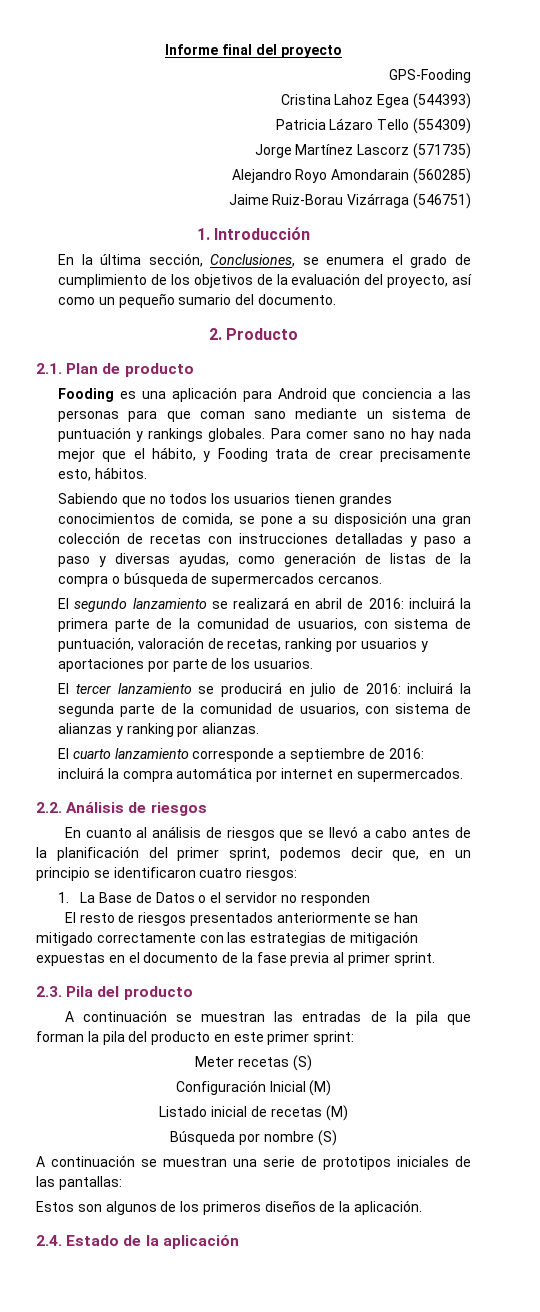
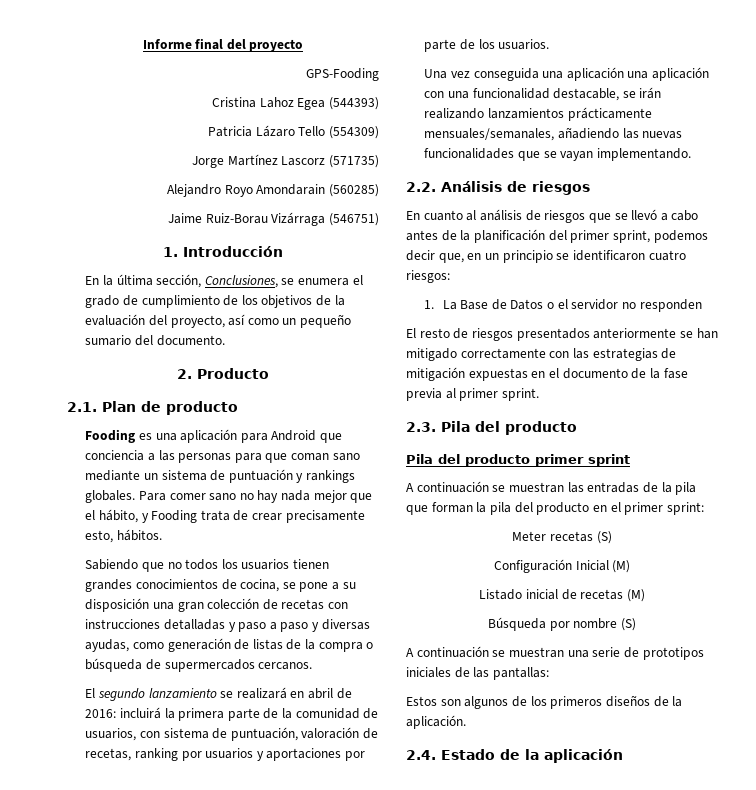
[182,513,234,526] comida, -> [240,579,280,592] cocina,
[58,682,471,697] [58,703,471,717] [58,723,260,737] [58,748,424,762] [58,767,463,782] El tercer lanzamiento se producirá en julio de 2016: incluirá la segunda parte de la comunidad de usuarios, con sistema de alianzas y ranking por alianzas. // El cuarto lanzamiento corresponde a septiembre de 2016: incluirá la compra automática por internet en supermercados. -> [424,67,710,81] [424,87,662,101] [424,107,652,121] [424,127,683,141] [424,148,691,161] Una vez conseguida una aplicación una aplicación con una funcionalidad destacable, se irán realizando lanzamientos prácticamente mensuales/semanales, añadiendo las nuevas funcionalidades que se vayan implementando.
(193, 993) none -> [406,454,630,467] // Pila del producto primer sprint
[233,1032,264,1042] este -> [610,502,621,512] el

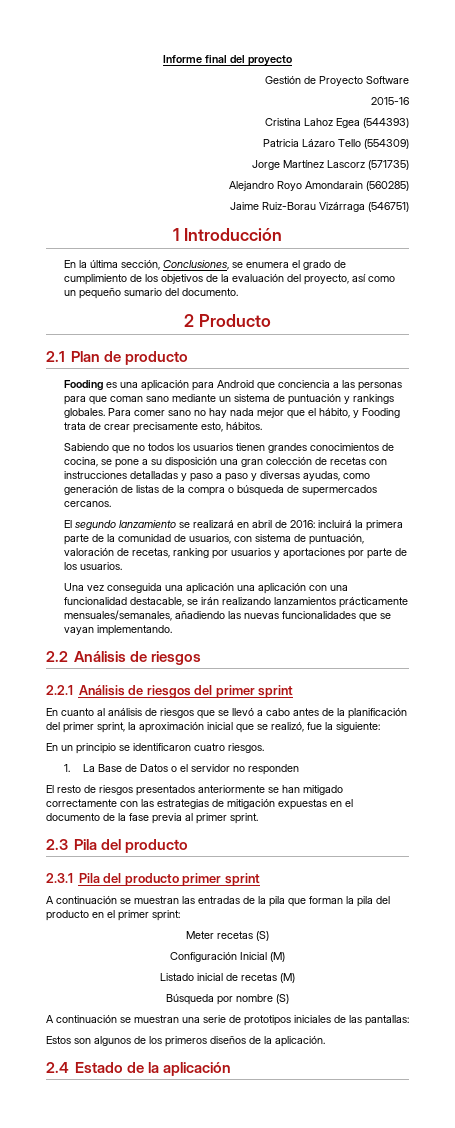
[306,68,379,81] GPS-Fooding -> [265,76,409,86] [371,97,409,105] Gestión de Proyecto Software // 2015-16
[163,247,178,257] 1. -> [173,228,180,241] 1
[177,369,192,379] 2. -> [184,314,195,327] 2
[67,402,97,412] 2.1. -> [46,351,65,362] 2.1
[406,181,590,195] 2.2. Análisis de riesgos -> [46,651,201,665] [46,685,294,698] 2.2 Análisis de riesgos // 2.2.1 Análisis de riesgos del primer sprint
[653,230,708,243] [406,250,482,263] podemos decir que, en -> [128,722,380,733] [46,743,58,751] la aproximación inicial que se realizó, fue la siguiente: // En
[406,270,450,283] riesgos: -> [228,743,264,753] riesgos.
[406,422,436,432] 2.3. -> [46,839,68,850] 2.3
(577, 428) none -> [46,873,73,883] 2.3.1
[406,750,436,760] 2.4. -> [46,1062,69,1073] 2.4

